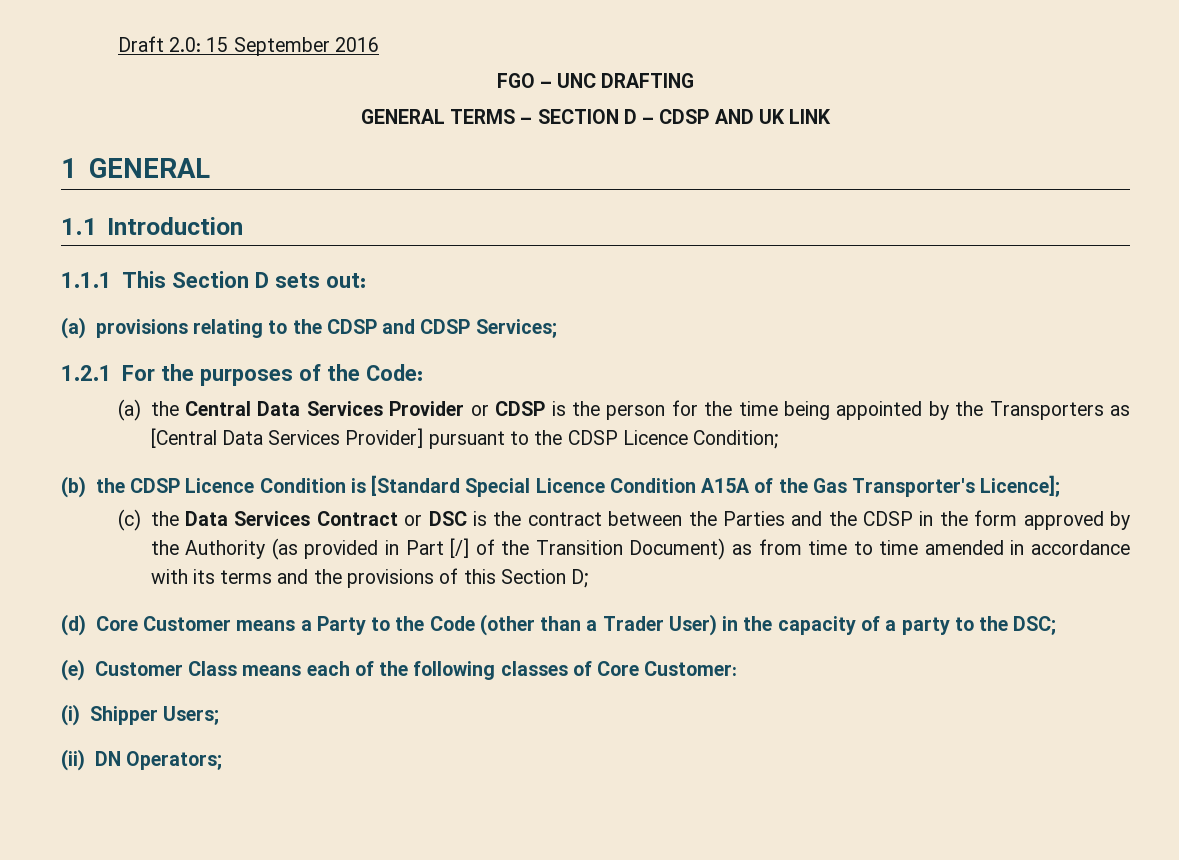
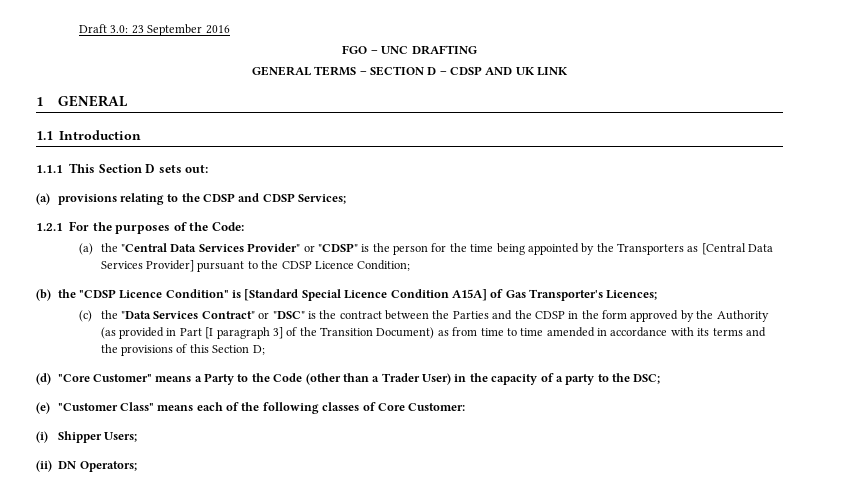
[169,37,229,52] 2.0: 15 -> [110,25,144,34] 3.0: 23
[185,401,546,416] Central Data Services Provider or CDSP -> [120,243,358,252] "Central Data Services Provider" or "CDSP"
[130,478,346,493] CDSP Licence Condition -> [78,289,229,299] "CDSP Licence Condition"
[701,478,808,493] A15A of the -> [451,289,504,301] A15A] of
[980,475,1061,497] Licence]; -> [606,290,658,300] Licences;
[185,511,467,526] Data Services Contract or DSC -> [120,311,305,319] "Data Services Contract" or "DSC"
[450,538,470,558] [/] -> [205,327,283,339] [I paragraph 3]
[95,616,232,631] Core Customer -> [57,374,152,382] "Core Customer"
[94,661,238,676] Customer Class -> [57,402,154,411] "Customer Class"

